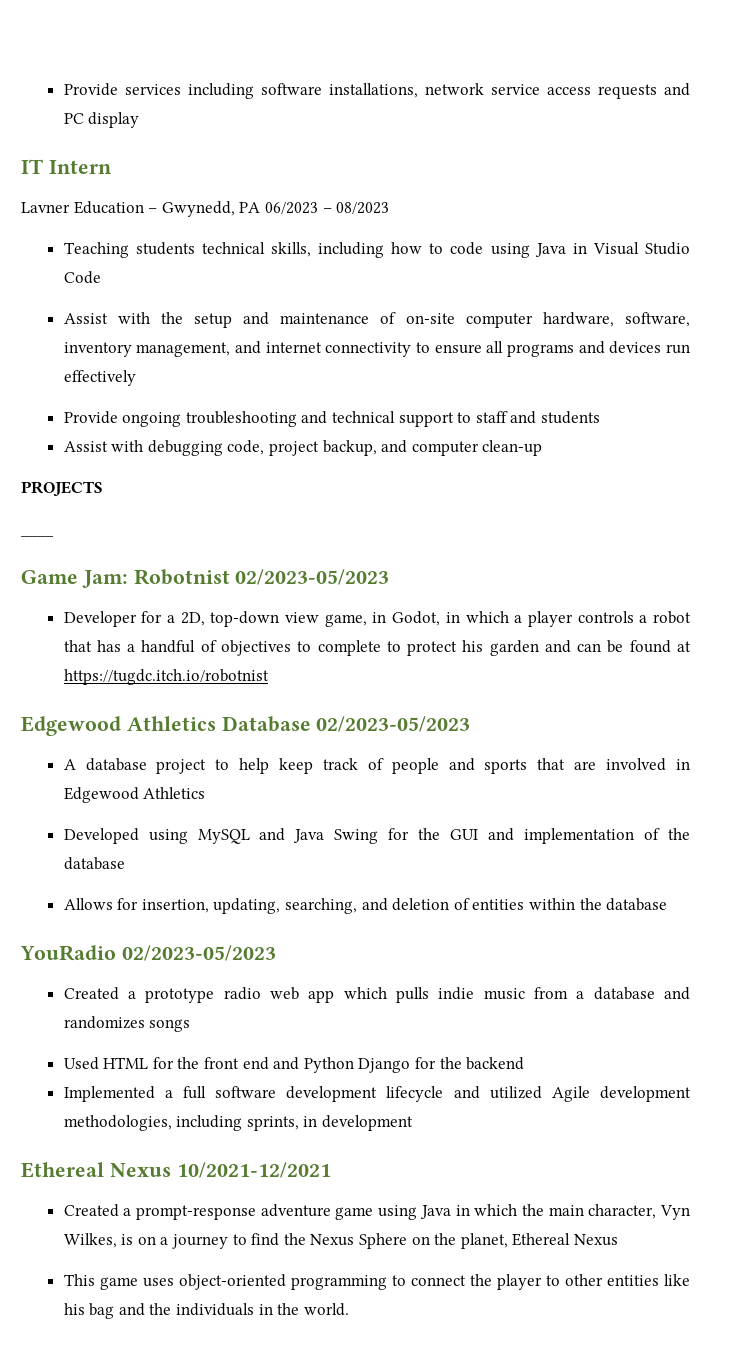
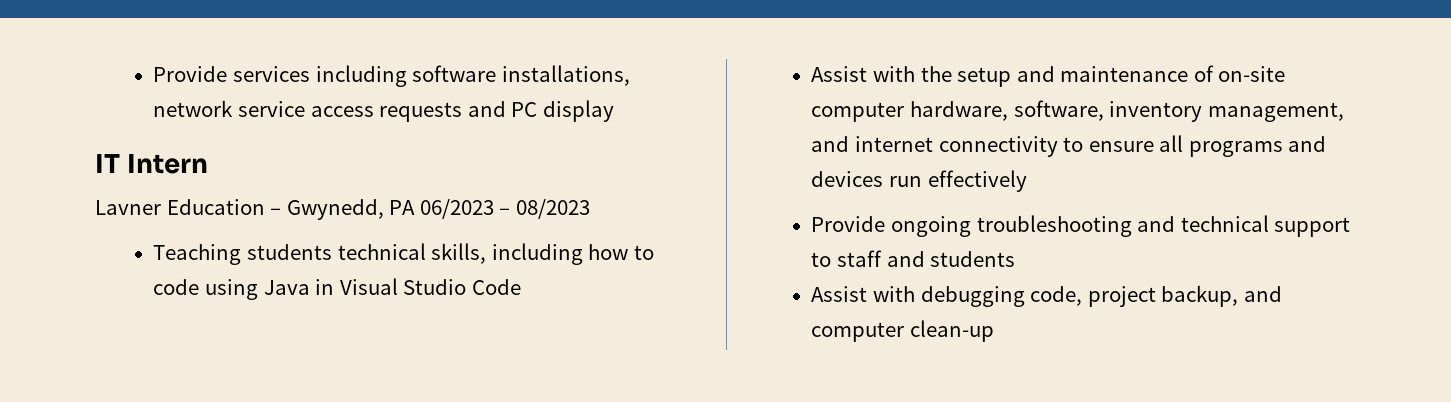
[21,481,103,497] [21,534,54,537] [21,569,390,588] [63,611,691,627] [63,640,692,656] [63,669,269,685] [21,716,471,736] [63,758,691,774] [63,787,206,803] [63,828,690,844] [63,857,125,870] [63,898,668,914] [20,945,276,961] [63,987,690,1003] [63,1016,191,1032] [63,1057,525,1073] [63,1086,691,1102] [63,1115,414,1131] [21,1162,331,1178] [63,1204,690,1220] [63,1233,618,1249] [63,1274,690,1290] [63,1303,349,1319] // PROJECTS // ____ // Game Jam: Robotnist 02/2023-05/2023 // Developer for a 2D, top-down view game, in Godot, in which a player controls a robot that has a handful of objectives to complete to protect his garden and can be found at https://tugdc.itch.io/robotnist // Edgewood Athletics Database 02/2023-05/2023 // A database project to help keep track of people and sports that are involved in Edgewood Athletics // Developed using MySQL and Java Swing for the GUI and implementation of the database // Allows for insertion, updating, searching, and deletion of entities within the database // YouRadio 02/2023-05/2023 // Created a prototype radio web app which pulls indie music from a database and randomizes songs // Used HTML for the front end and Python Django for the backend // Implemented a full software development lifecycle and utilized Agile development methodologies, including sprints, in development // Ethereal Nexus 10/2021-12/2021 // Created a prompt-response adventure game using Java in which the main character, Vyn Wilkes, is on a journey to find the Nexus Sphere on the planet, Ethereal Nexus // This game uses object-oriented programming to connect the player to other entities like his bag and the individuals in the world. -> (994, 331) none

